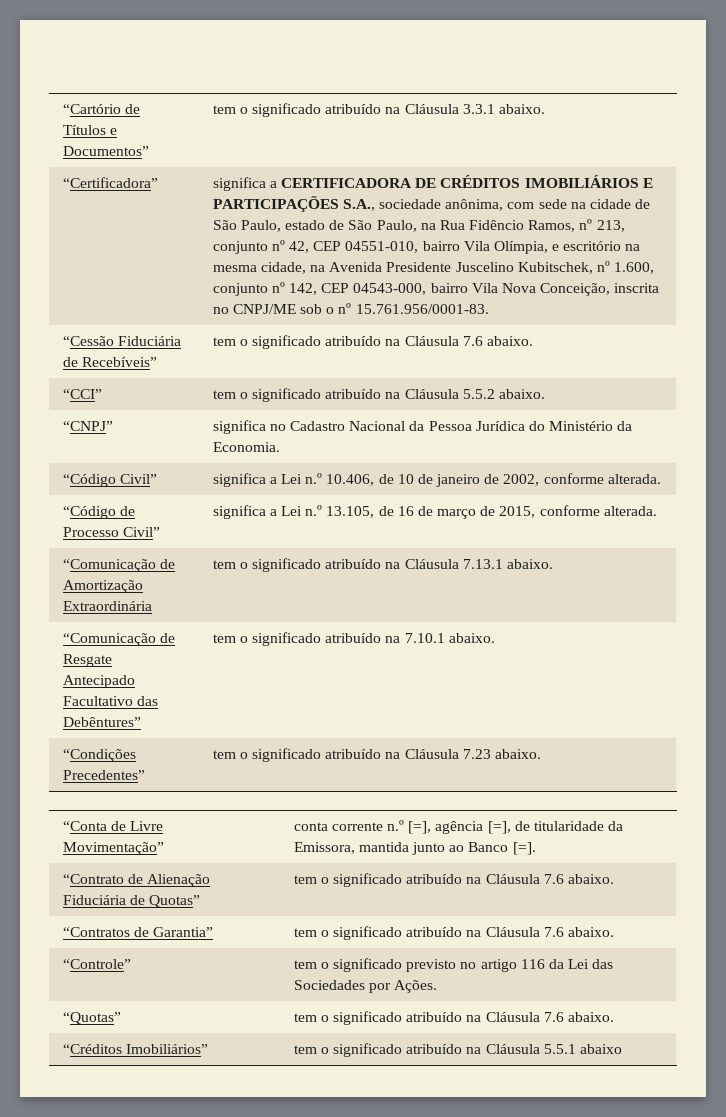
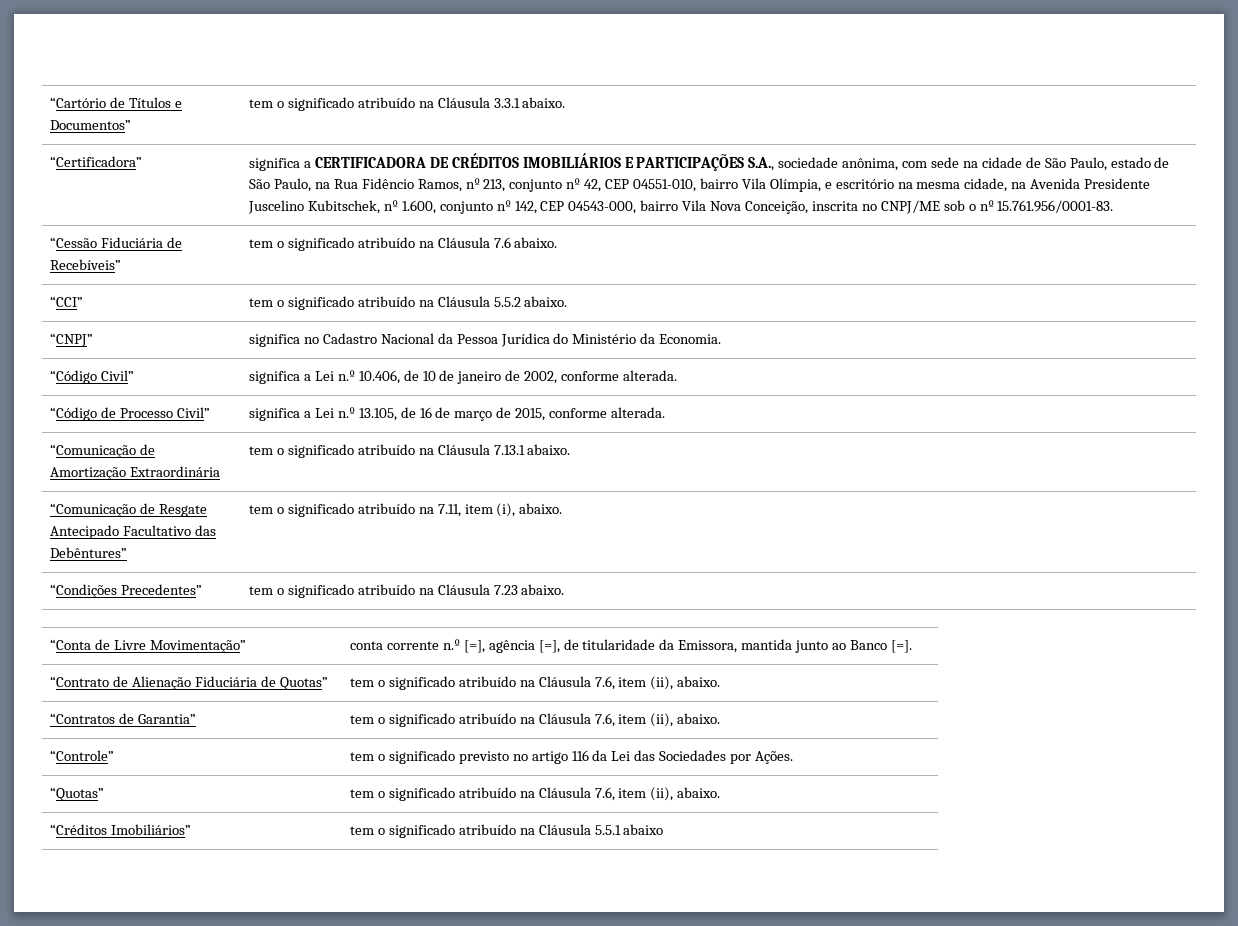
[404,633,445,643] 7.10.1 -> [437,503,516,517] 7.11, item (i),
[543,874,564,884] 7.6 -> [594,676,674,690] 7.6, item (ii),
[543,927,564,937] 7.6 -> [594,713,674,727] 7.6, item (ii),
[543,1012,564,1022] 7.6 -> [594,787,674,801] 7.6, item (ii),

